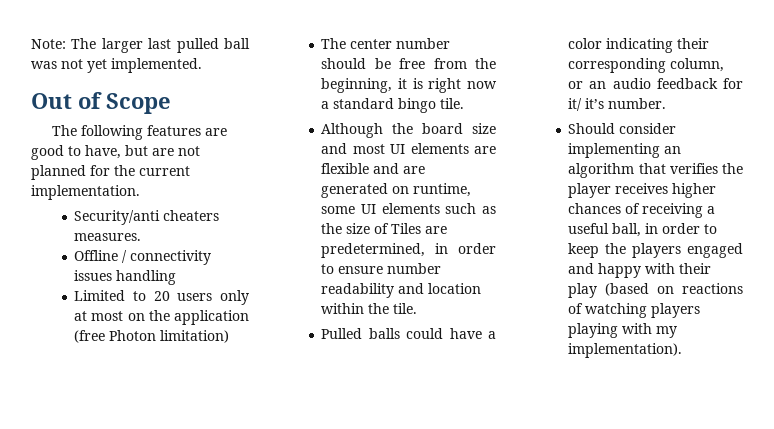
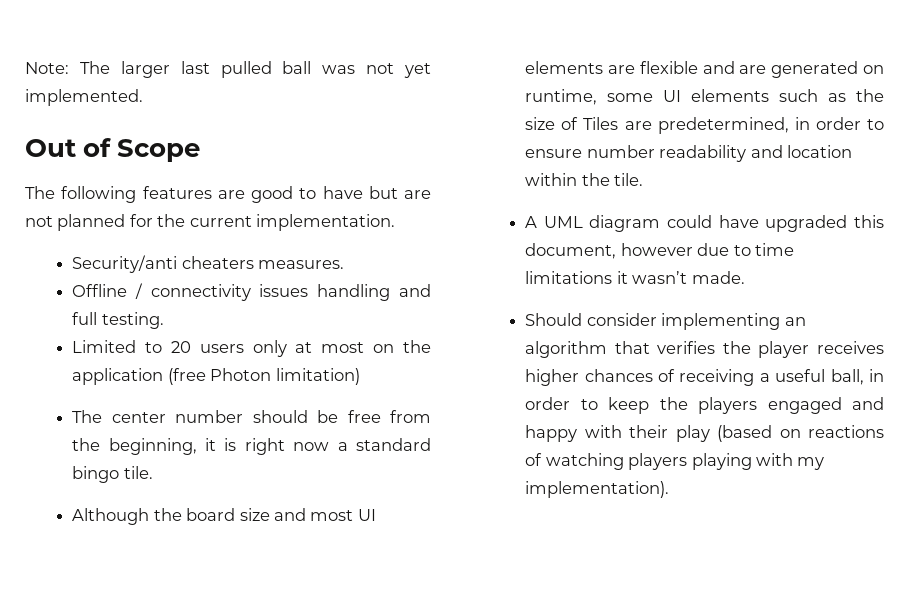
[85,145,121,159] have, -> [322,186,363,199] have
(177, 277) none -> [399,284,431,297] [72,312,164,329] and full testing.
[321,328,496,339] [568,38,710,53] [568,58,725,73] [568,78,743,89] [568,98,667,111] Pulled balls could have a color indicating their corresponding column, or an audio feedback for it/ it’s number. -> [525,215,884,232] [525,243,794,259] [525,271,745,284] A UML diagram could have upgraded this document, however due to time limitations it wasn’t made.

